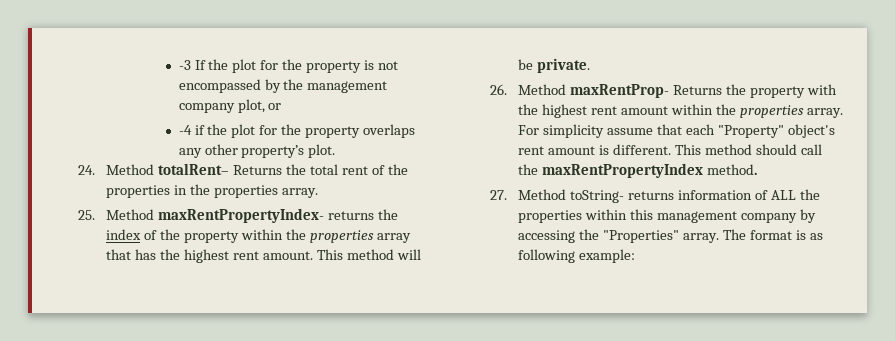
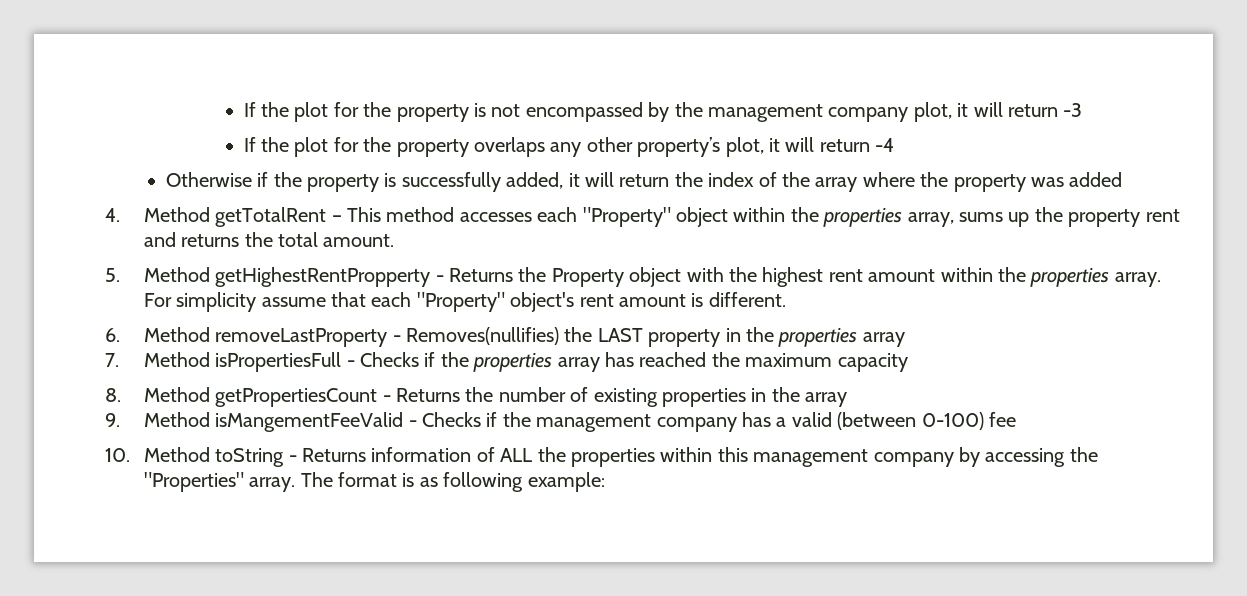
[178,60,191,70] -3 -> (243, 109) none
[268,103,282,110] [178,125,205,135] or // -4 if -> [957,102,1083,117] [243,137,256,152] it will return -3 // If
[308,144,336,158] [78,163,408,175] [106,184,318,198] [78,208,399,223] [106,229,411,243] [106,249,421,263] [518,58,591,73] [490,84,805,98] plot. // 24. Method totalRent– Returns the total rent of the properties in the properties array. // 25. Method maxRentPropertyIndex- returns the index of the property within the properties array that has the highest rent amount. This method will be private. // 26. Method maxRentProp- Returns the property -> [725,137,895,157] [165,172,1123,192] [104,207,1180,227] [143,232,395,247] [104,267,682,287] plot, it will return -4 // Otherwise if the property is successfully added, it will return the index of the array where the property was added // 4. Method getTotalRent – This method accesses each "Property" object within the properties array, sums up the property rent and returns the total amount. // 5. Method getHighestRentPropperty - Returns the Property object
[674,144,822,155] [518,163,758,178] [490,189,675,203] This method should call the maxRentPropertyIndex method. // 27. Method toString- returns -> [104,327,905,347] [104,352,908,372] [104,387,848,407] [104,412,1016,432] [104,447,366,467] // 6. Method removeLastProperty - Removes(nullifies) the LAST property in the properties array // 7. Method isPropertiesFull - Checks if the properties array has reached the maximum capacity // 8. Method getPropertiesCount - Returns the number of existing properties in the array // 9. Method isMangementFeeValid - Checks if the management company has a valid (between 0-100) fee // 10. Method toString - Returns

